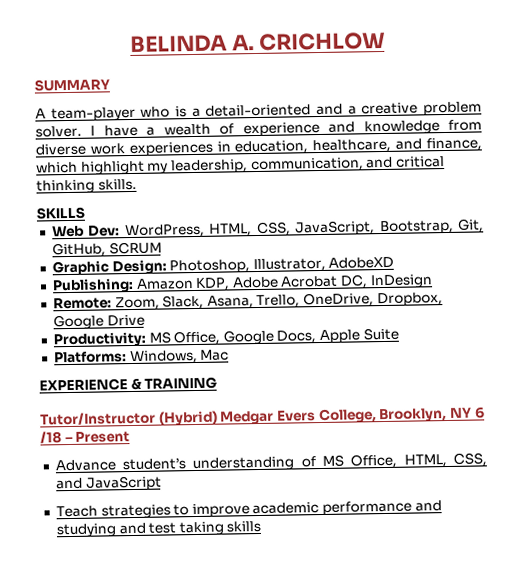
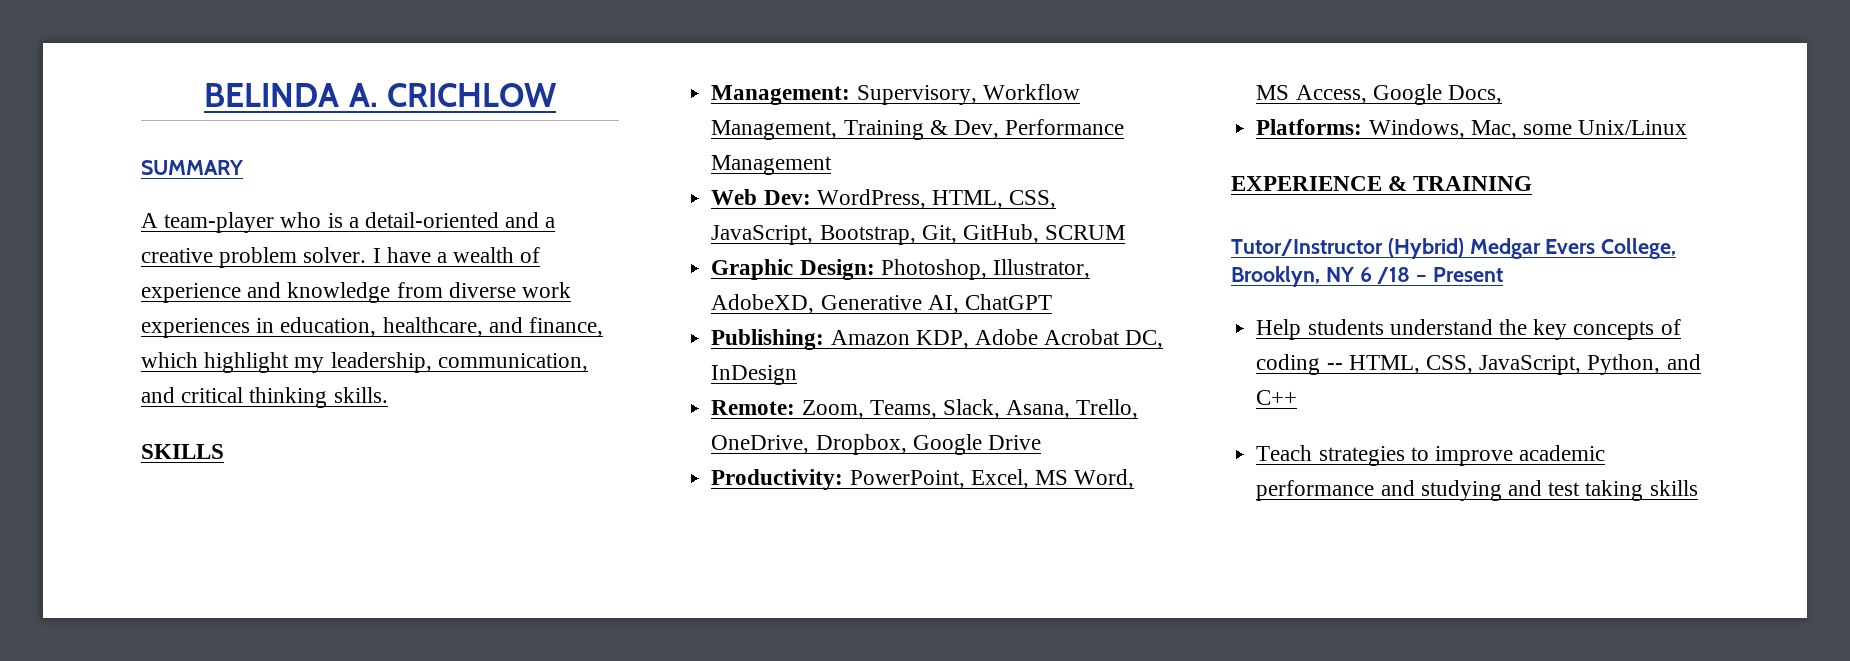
(85, 213) none -> [711,84,1080,105] [711,119,1125,140] [711,155,833,175] // Management: Supervisory, Workflow Management, Training & Dev, Performance Management
[328,256,395,269] AdobeXD -> [711,294,1052,314] AdobeXD, Generative AI, ChatGPT
(160, 303) none -> [869,400,937,419] Teams,
[148,330,221,346] MS Office, -> [849,469,1135,489] [1256,85,1367,104] PowerPoint, Excel, MS Word, MS Access,
[319,327,399,344] Apple Suite -> (1502, 94) none
[200,349,230,361] Mac -> [1470,120,1688,139] Mac, some Unix/Linux
[54,452,488,472] [55,475,162,491] Advance student’s understanding of MS Office, HTML, CSS, and JavaScript -> [1256,319,1681,340] [1256,354,1701,375] [1256,390,1298,405] Help students understand the key concepts of coding -- HTML, CSS, JavaScript, Python, and C++

